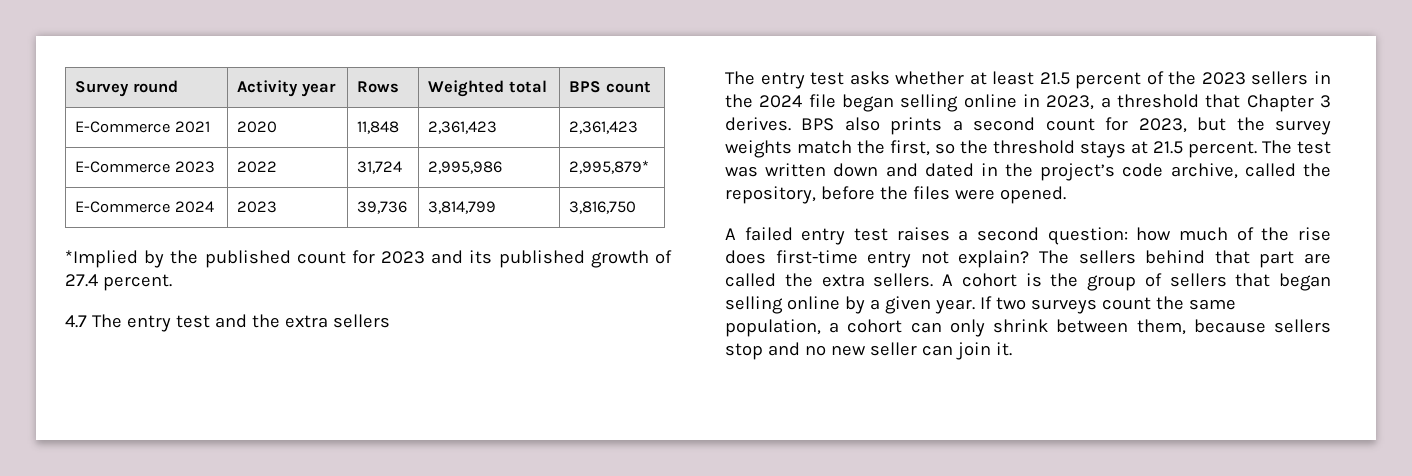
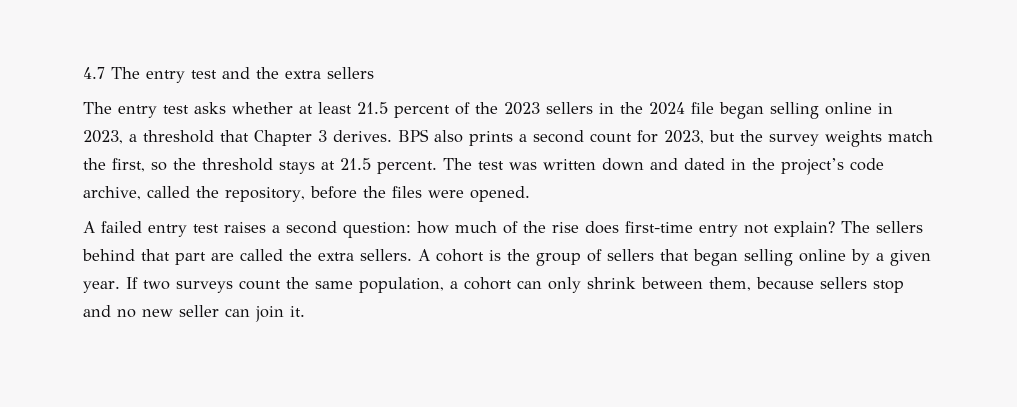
[75,80,178,97] [237,80,336,97] [357,81,400,93] [428,80,547,97] [569,81,651,93] [75,121,210,133] [237,121,278,133] [357,121,400,134] [428,121,498,134] [569,121,639,134] [75,161,215,173] [237,161,278,173] [357,161,403,174] [428,161,503,174] [569,160,650,174] [75,201,214,213] [237,201,278,213] [357,201,408,214] [428,201,497,214] [569,201,637,214] [65,250,672,268] [65,274,172,291] Survey round | Activity year | Rows | Weighted total | BPS count // E-Commerce 2021 | 2020 | 11,848 | 2,361,423 | 2,361,423 // E-Commerce 2023 | 2022 | 31,724 | 2,995,986 | 2,995,879* // E-Commerce 2024 | 2023 | 39,736 | 3,814,799 | 3,816,750 // *Implied by the published count for 2023 and its published growth of 27.4 percent. // -> (83, 73) none

